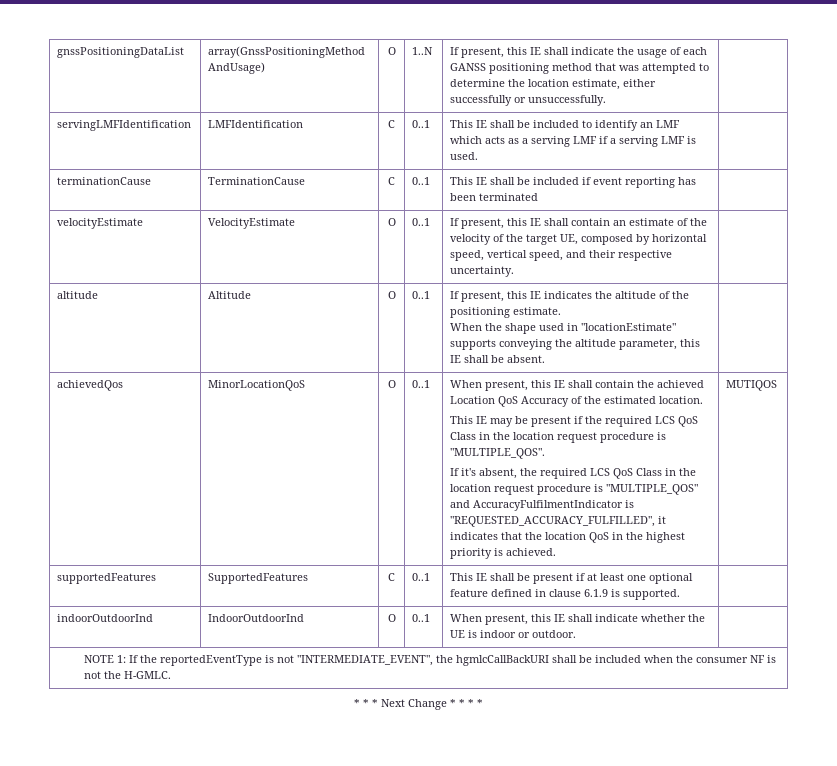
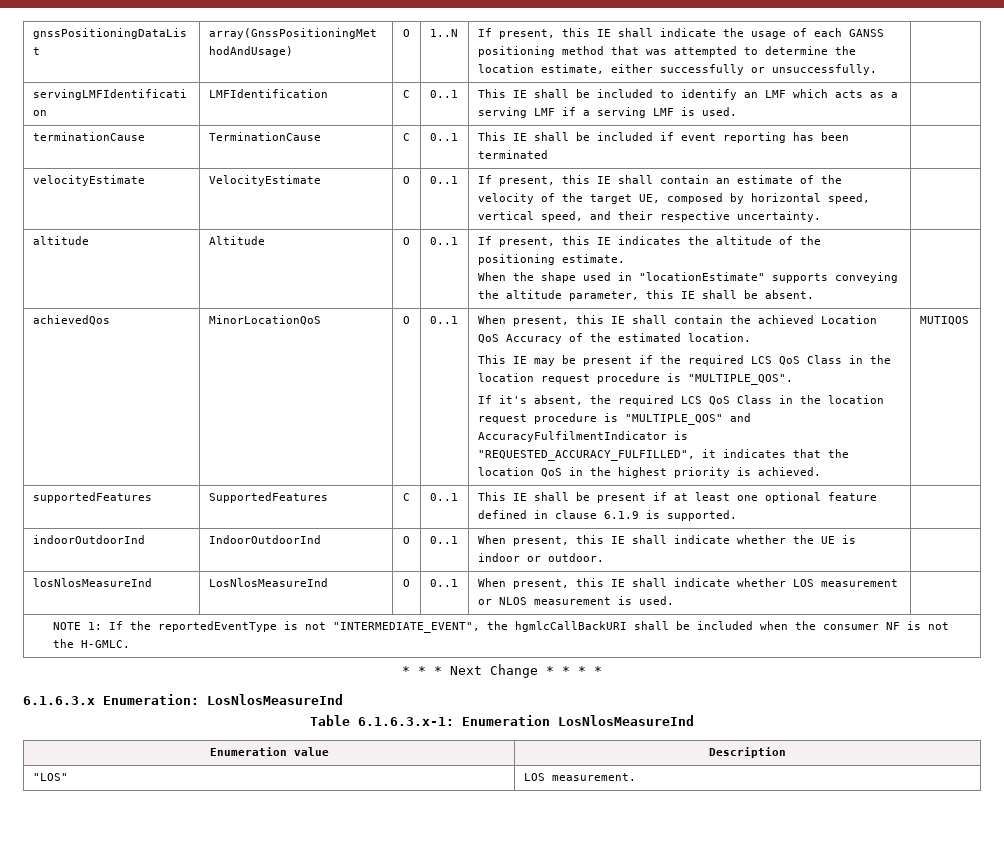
(577, 634) none -> [32,578,152,587] [208,578,328,587] [403,579,410,587] [429,579,458,587] [477,578,898,589] [477,596,674,605] // losNlosMeasureInd | LosNlosMeasureInd | O | 0..1 | When present, this IE shall indicate whether LOS measurement or NLOS measurement is used. |
(483, 703) none -> [23,694,343,705] [310,715,694,726] [209,747,329,756] [709,747,786,758] [32,773,68,781] [523,773,636,781] // 6.1.6.3.x Enumeration: LosNlosMeasureInd // Table 6.1.6.3.x-1: Enumeration LosNlosMeasureInd // Enumeration value | Description // "LOS" | LOS measurement.

